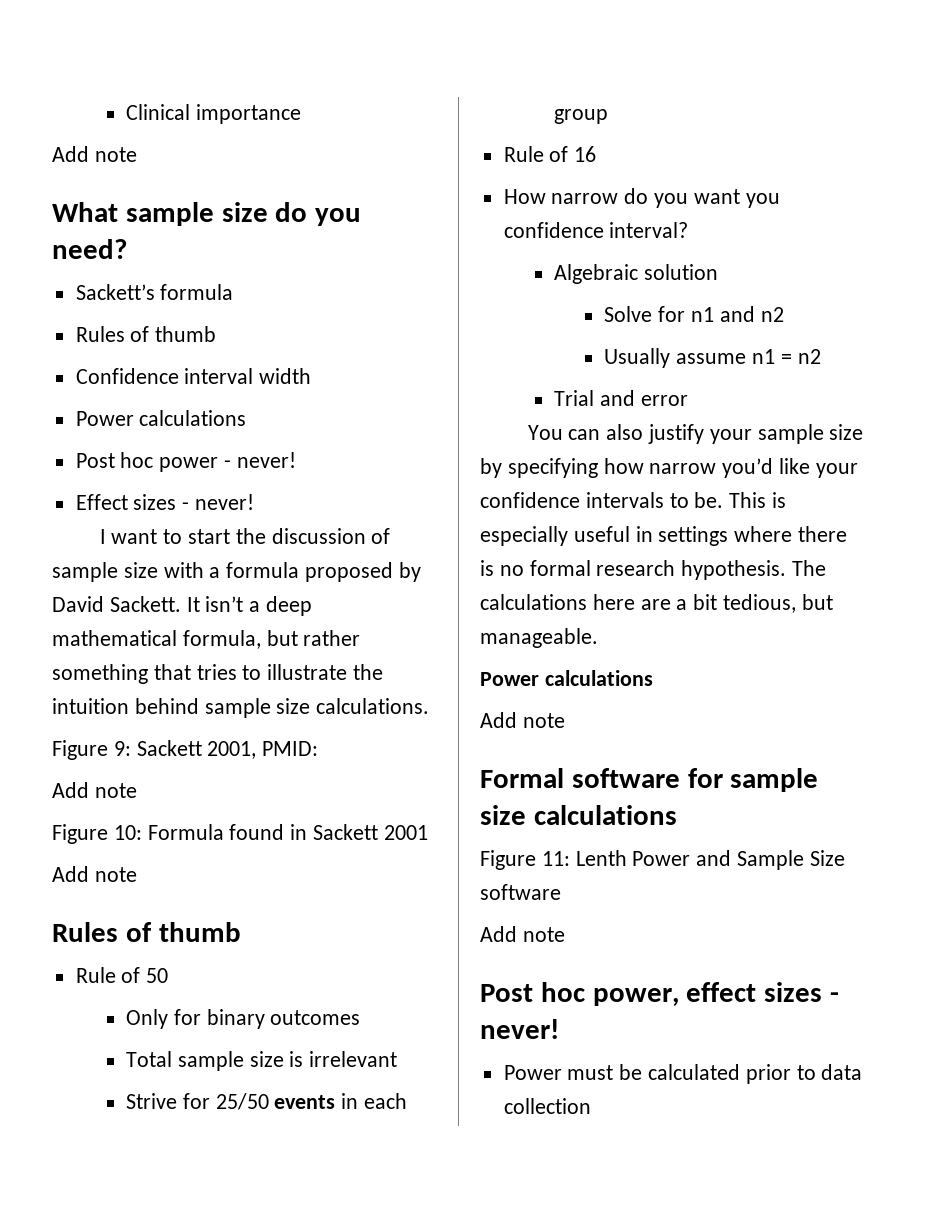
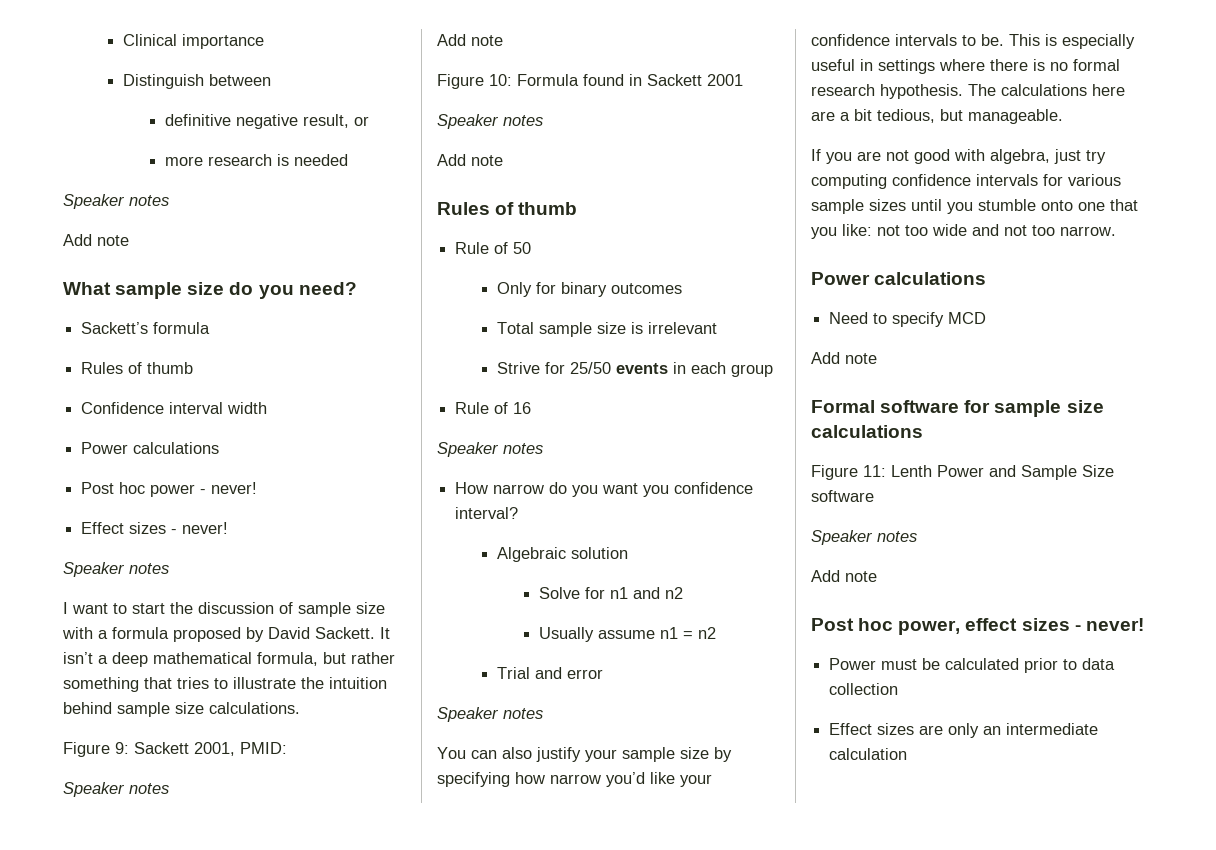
(301, 114) none -> [123,74,272,89] [165,114,370,129] [165,154,349,166] [63,194,169,209] // Distinguish between // definitive negative result, or // more research is needed // Speaker notes
(255, 502) none -> [63,562,169,577] // Speaker notes
(319, 748) none -> [63,782,169,797] // Speaker notes
(428, 832) none -> [437,114,543,129] // Speaker notes
(597, 154) none -> [437,442,543,457] // Speaker notes
(688, 400) none -> [437,707,543,722] // Speaker notes
[480,670,653,686] Power calculations -> [811,149,1106,164] [811,174,1121,189] [811,199,1138,214] [811,224,1116,239] [811,272,987,285] [829,312,987,327] If you are not good with algebra, just try computing confidence intervals for various sample sizes until you stumble onto one that you like: not too wide and not too narrow. // Power calculations // Need to specify MCD
(561, 892) none -> [811,530,917,545] // Speaker notes
(591, 1106) none -> [829,723,1099,738] [829,748,908,760] // Effect sizes are only an intermediate calculation

